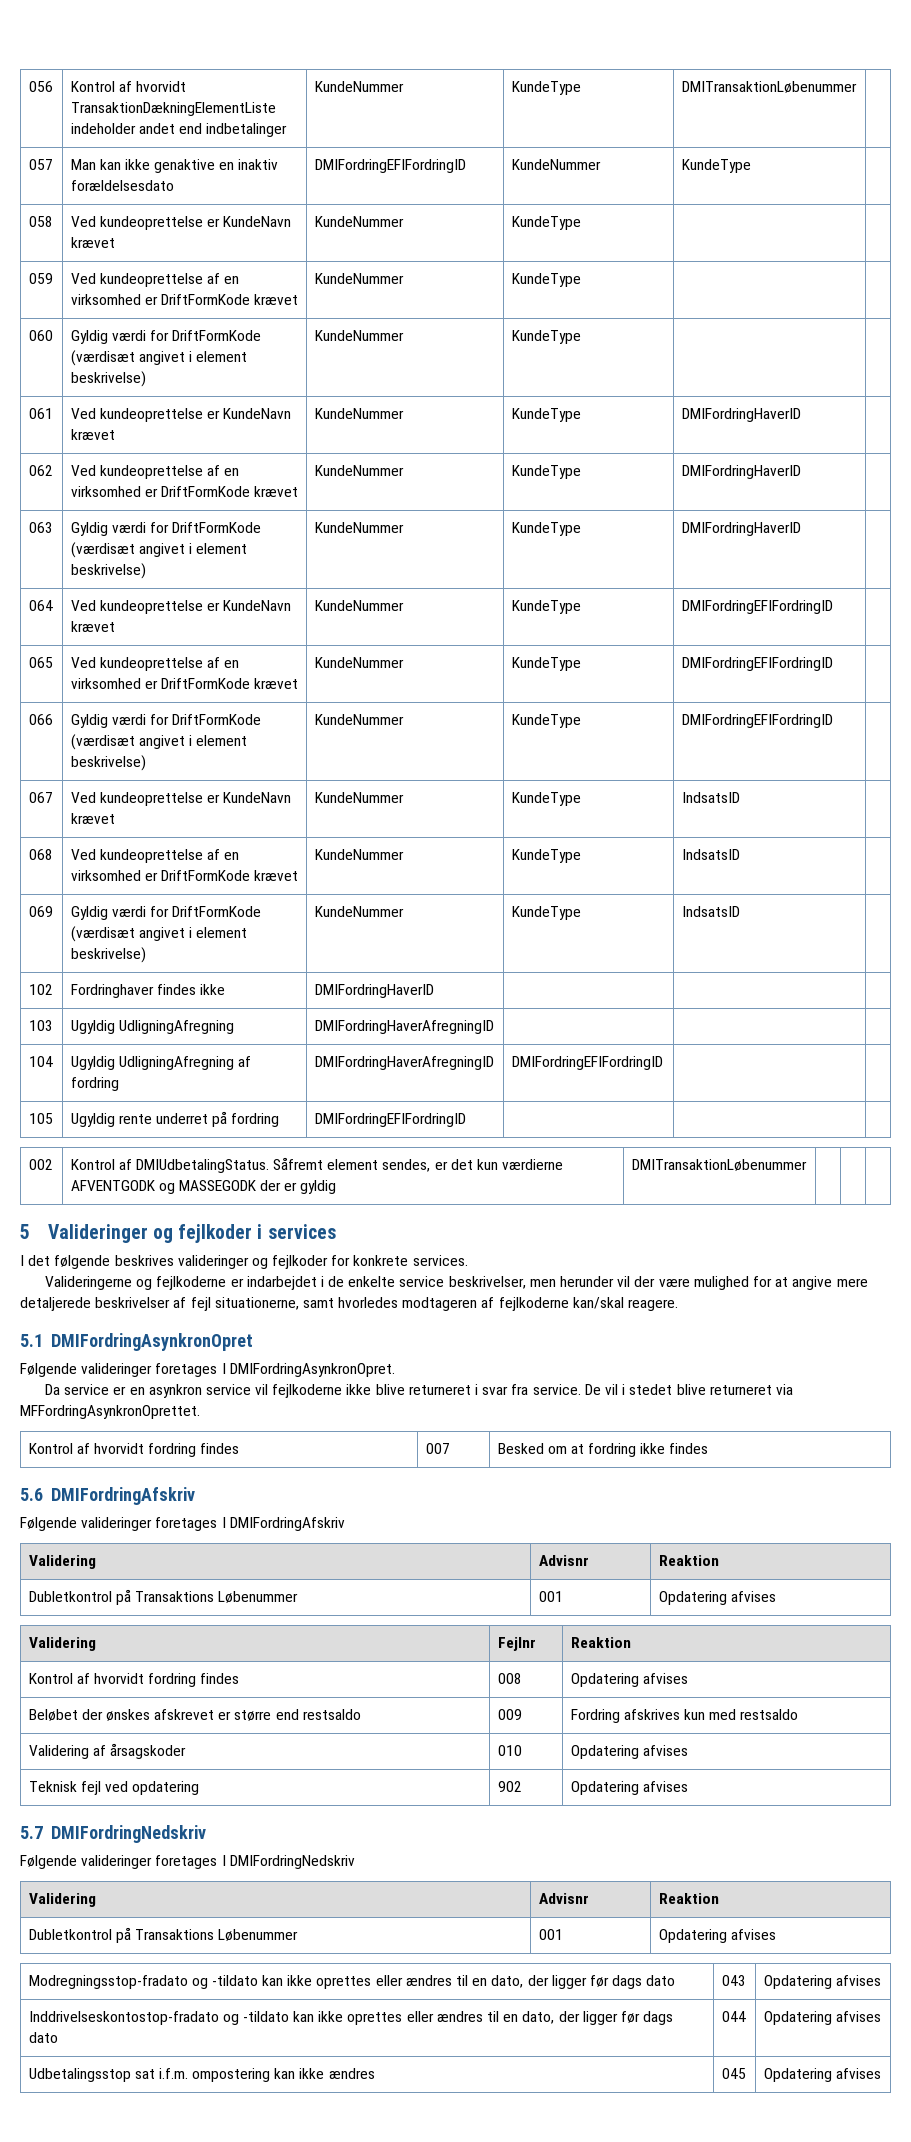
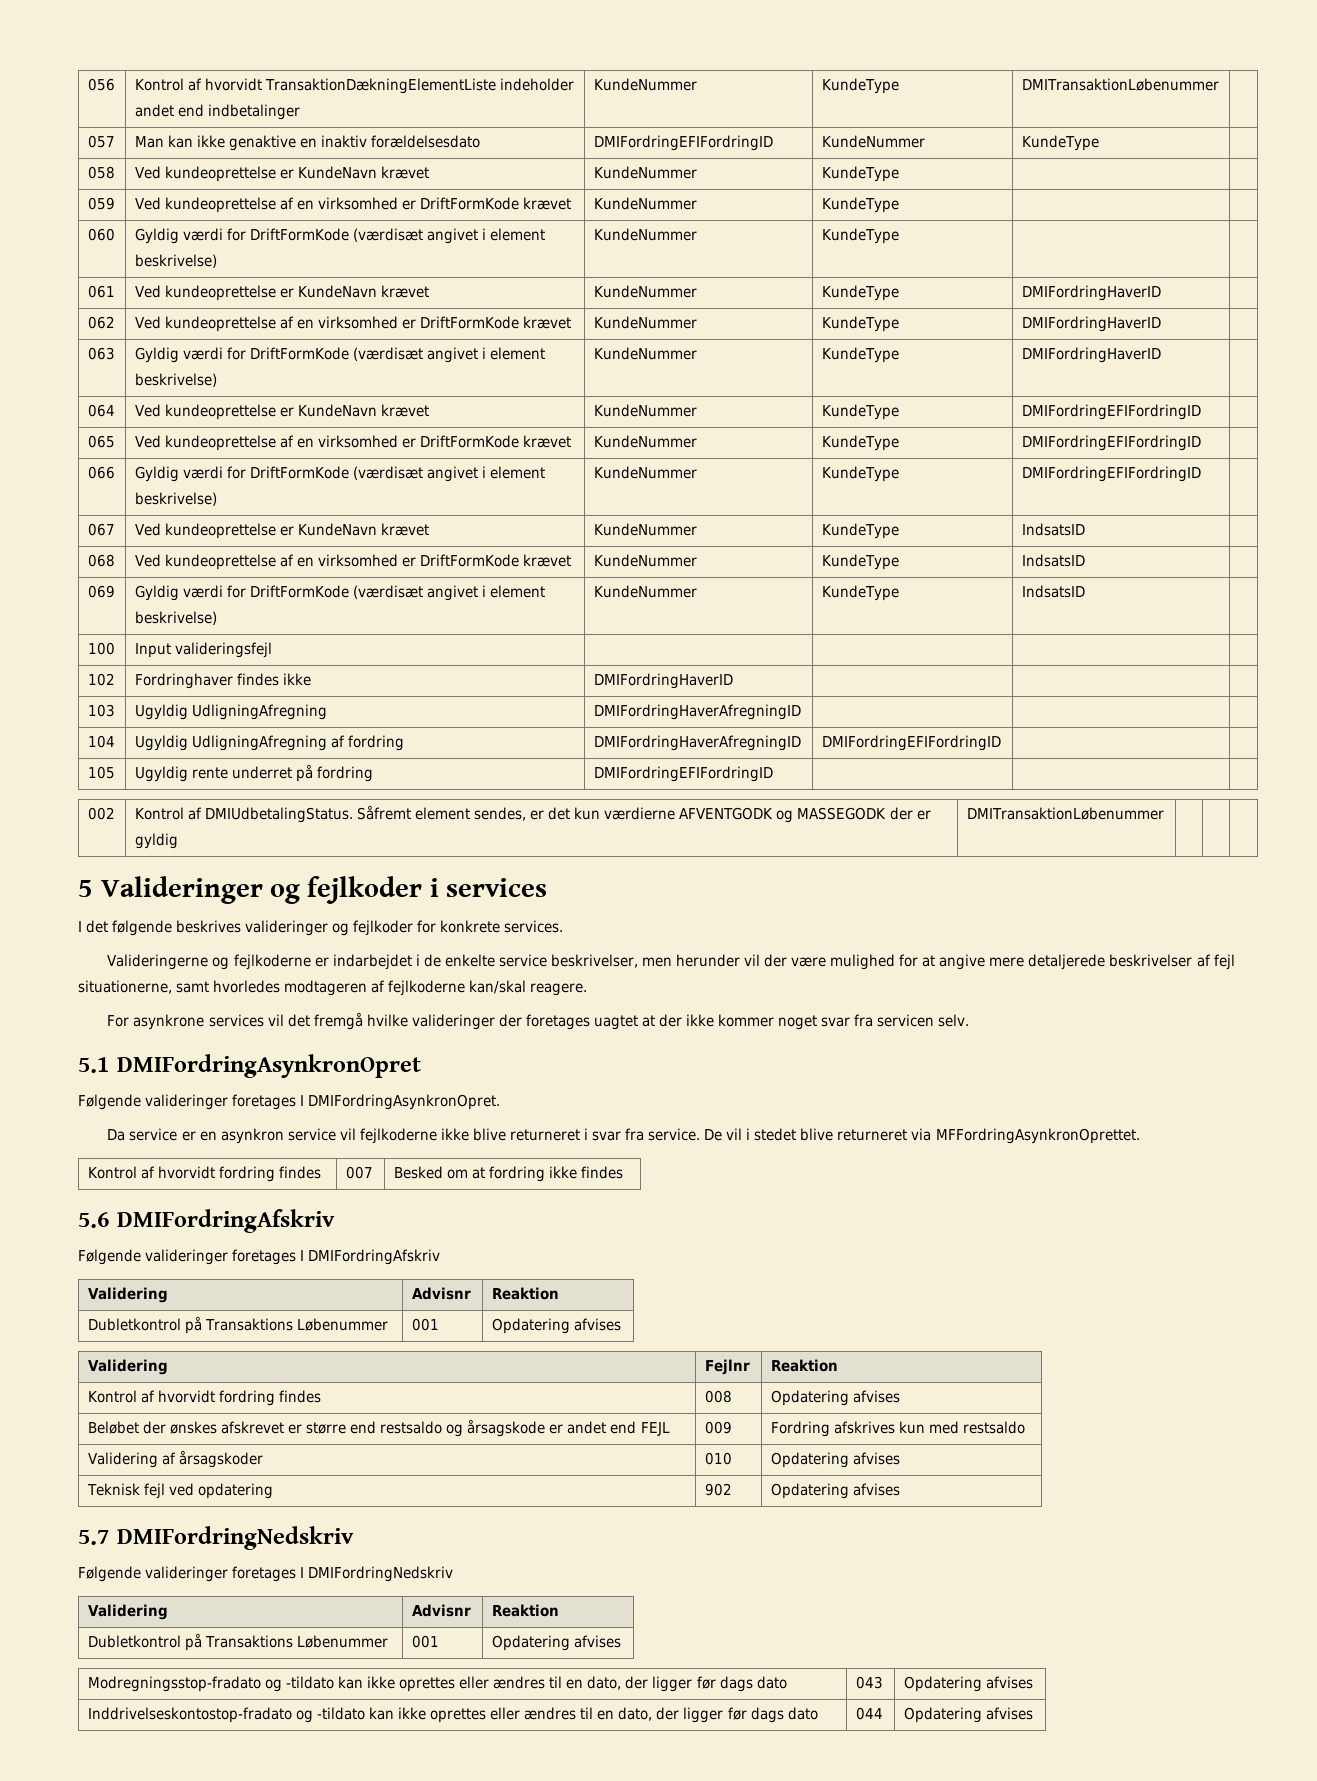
(740, 911) none -> [87,642,115,655] [134,642,272,658] // 100 | Input valideringsfejl | | | |
(679, 1305) none -> [107,1012,970,1030] // For asynkrone services vil det fremgå hvilke valideringer der foretages uagtet at der ikke kommer noget svar fra servicen selv.
(361, 1714) none -> [446,1419,670,1437] og årsagskode er andet end FEJL
[28,2068,375,2082] [721,2068,746,2079] [763,2068,881,2082] // Udbetalingsstop sat i.f.m. ompostering kan ikke ændres | 045 | Opdatering afvises -> (1033, 1713) none

